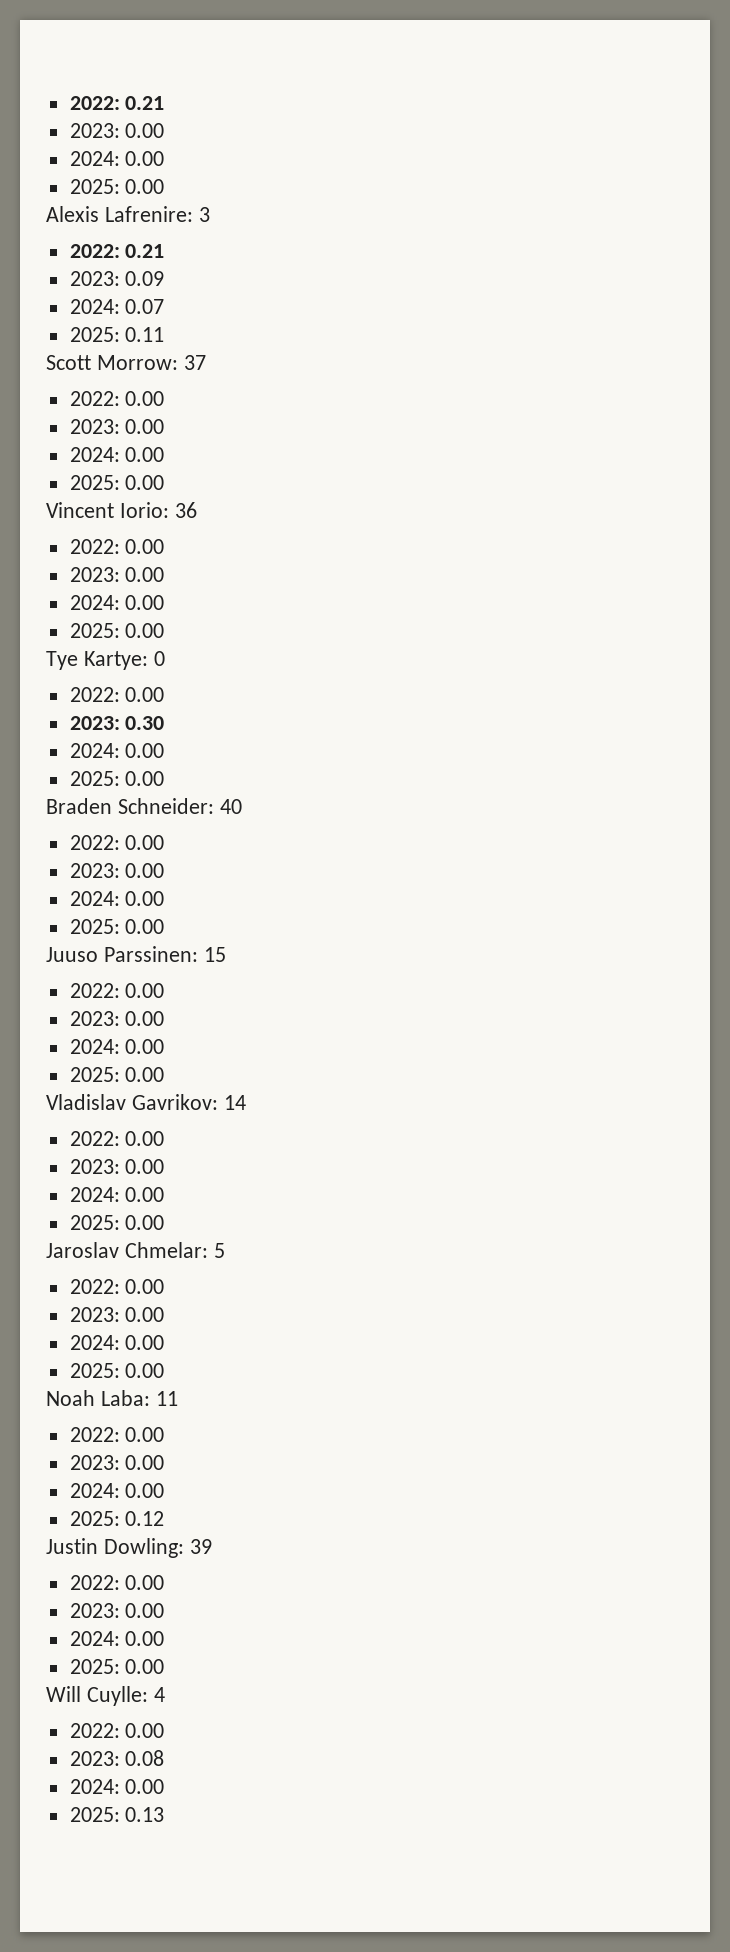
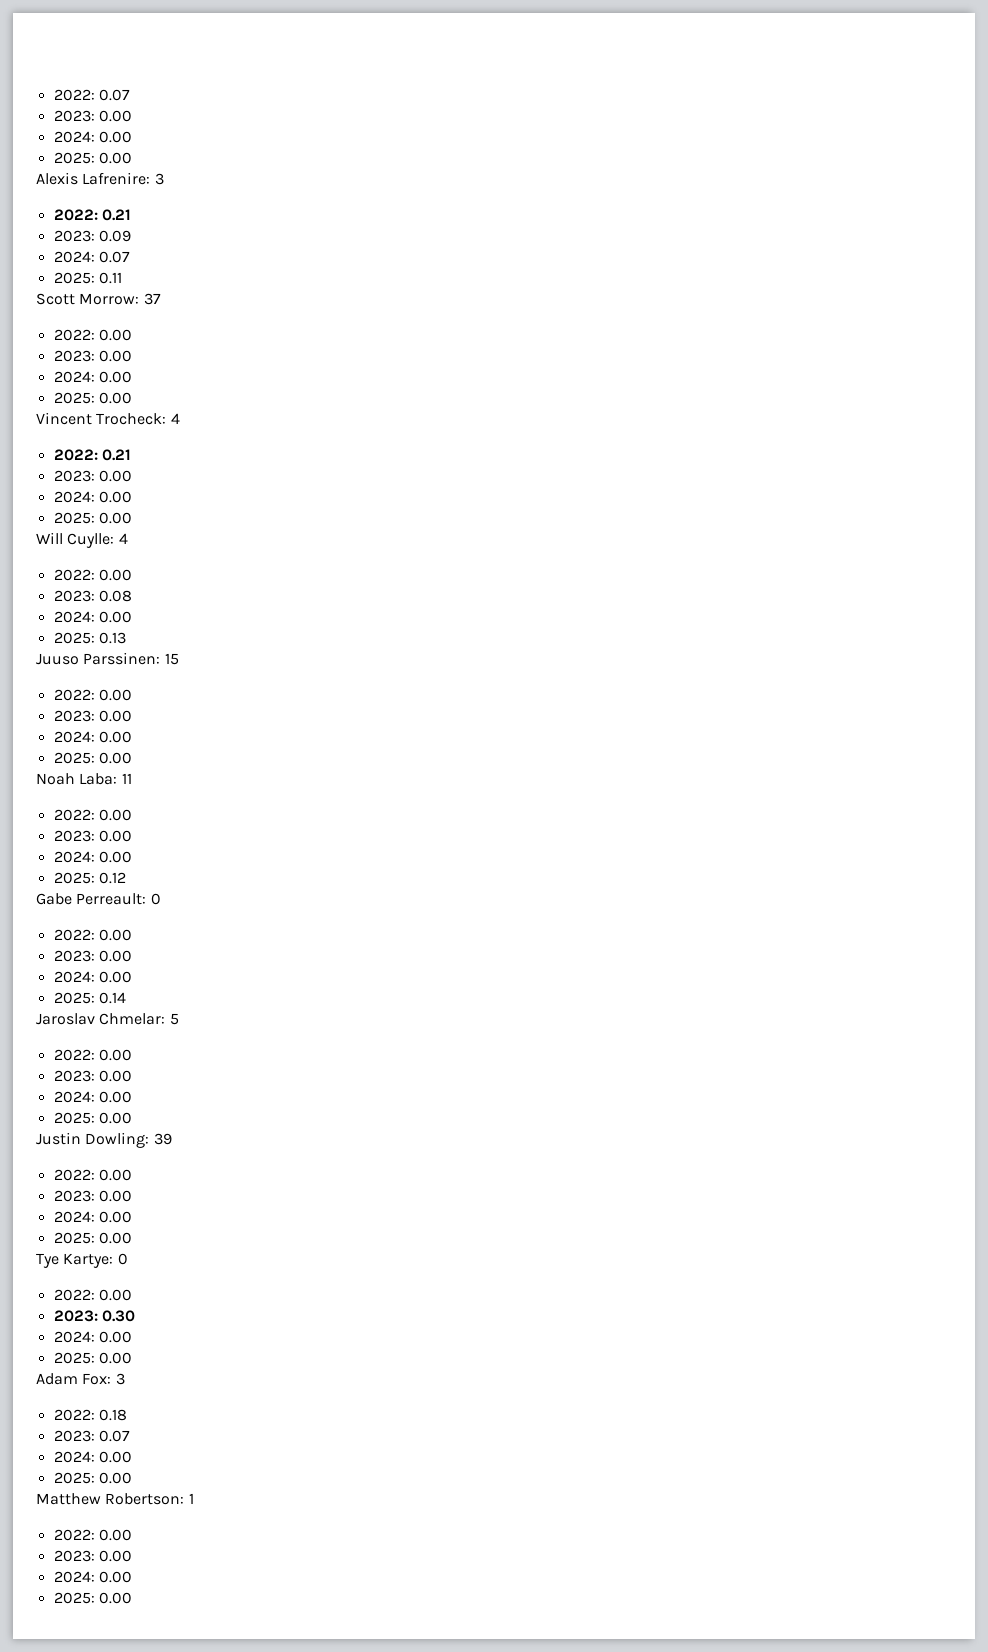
[69,96,165,110] 2022: 0.21 -> [53,89,130,101] 2022: 0.07
[119,502,197,518] Iorio: 36 -> [96,413,180,425] [53,449,131,461] [53,470,132,482] [53,491,132,503] [53,512,132,524] [36,532,128,548] [53,569,132,581] [53,590,132,602] [53,611,132,623] [53,632,126,644] [36,652,179,665] [53,689,132,701] [53,710,132,722] [53,731,132,743] [53,752,132,764] [36,773,132,785] [53,809,132,821] [53,830,132,842] [53,851,132,863] [53,872,126,884] [36,893,161,905] [53,929,132,941] [53,950,132,962] [53,971,132,983] [53,992,126,1004] [36,1013,179,1025] [53,1049,132,1061] [53,1070,132,1082] [53,1091,132,1103] [53,1112,132,1124] [36,1132,172,1148] Trocheck: 4 // 2022: 0.21 // 2023: 0.00 // 2024: 0.00 // 2025: 0.00 // Will Cuylle: 4 // 2022: 0.00 // 2023: 0.08 // 2024: 0.00 // 2025: 0.13 // Juuso Parssinen: 15 // 2022: 0.00 // 2023: 0.00 // 2024: 0.00 // 2025: 0.00 // Noah Laba: 11 // 2022: 0.00 // 2023: 0.00 // 2024: 0.00 // 2025: 0.12 // Gabe Perreault: 0 // 2022: 0.00 // 2023: 0.00 // 2024: 0.00 // 2025: 0.14 // Jaroslav Chmelar: 5 // 2022: 0.00 // 2023: 0.00 // 2024: 0.00 // 2025: 0.00 // Justin Dowling: 39
[46,798,242,814] [69,835,165,850] [69,863,165,878] [69,891,165,906] [69,919,165,934] [46,946,226,962] [69,983,165,998] [69,1011,165,1026] [69,1039,165,1054] [69,1067,165,1082] [46,1094,246,1110] [69,1131,165,1146] [69,1159,165,1174] [69,1187,165,1202] [69,1215,165,1230] [46,1242,225,1258] [69,1279,165,1294] [69,1307,165,1322] [69,1335,165,1350] [69,1363,165,1378] [46,1390,178,1406] [69,1427,165,1442] [69,1455,165,1470] [69,1483,165,1498] [69,1511,165,1526] [46,1538,212,1558] [69,1575,165,1590] [69,1603,165,1618] [69,1631,165,1646] [69,1659,165,1674] [46,1686,165,1706] [69,1723,165,1738] [69,1750,165,1766] [69,1779,165,1794] [69,1807,165,1822] Braden Schneider: 40 // 2022: 0.00 // 2023: 0.00 // 2024: 0.00 // 2025: 0.00 // Juuso Parssinen: 15 // 2022: 0.00 // 2023: 0.00 // 2024: 0.00 // 2025: 0.00 // Vladislav Gavrikov: 14 // 2022: 0.00 // 2023: 0.00 // 2024: 0.00 // 2025: 0.00 // Jaroslav Chmelar: 5 // 2022: 0.00 // 2023: 0.00 // 2024: 0.00 // 2025: 0.00 // Noah Laba: 11 // 2022: 0.00 // 2023: 0.00 // 2024: 0.00 // 2025: 0.12 // Justin Dowling: 39 // 2022: 0.00 // 2023: 0.00 // 2024: 0.00 // 2025: 0.00 // Will Cuylle: 4 // 2022: 0.00 // 2023: 0.08 // 2024: 0.00 // 2025: 0.13 -> [36,1373,125,1385] [53,1409,127,1421] [53,1430,130,1442] [53,1451,132,1463] [53,1472,132,1484] [36,1493,194,1505] [53,1529,132,1541] [53,1550,132,1562] [53,1571,132,1583] [53,1592,132,1604] Adam Fox: 3 // 2022: 0.18 // 2023: 0.07 // 2024: 0.00 // 2025: 0.00 // Matthew Robertson: 1 // 2022: 0.00 // 2023: 0.00 // 2024: 0.00 // 2025: 0.00

